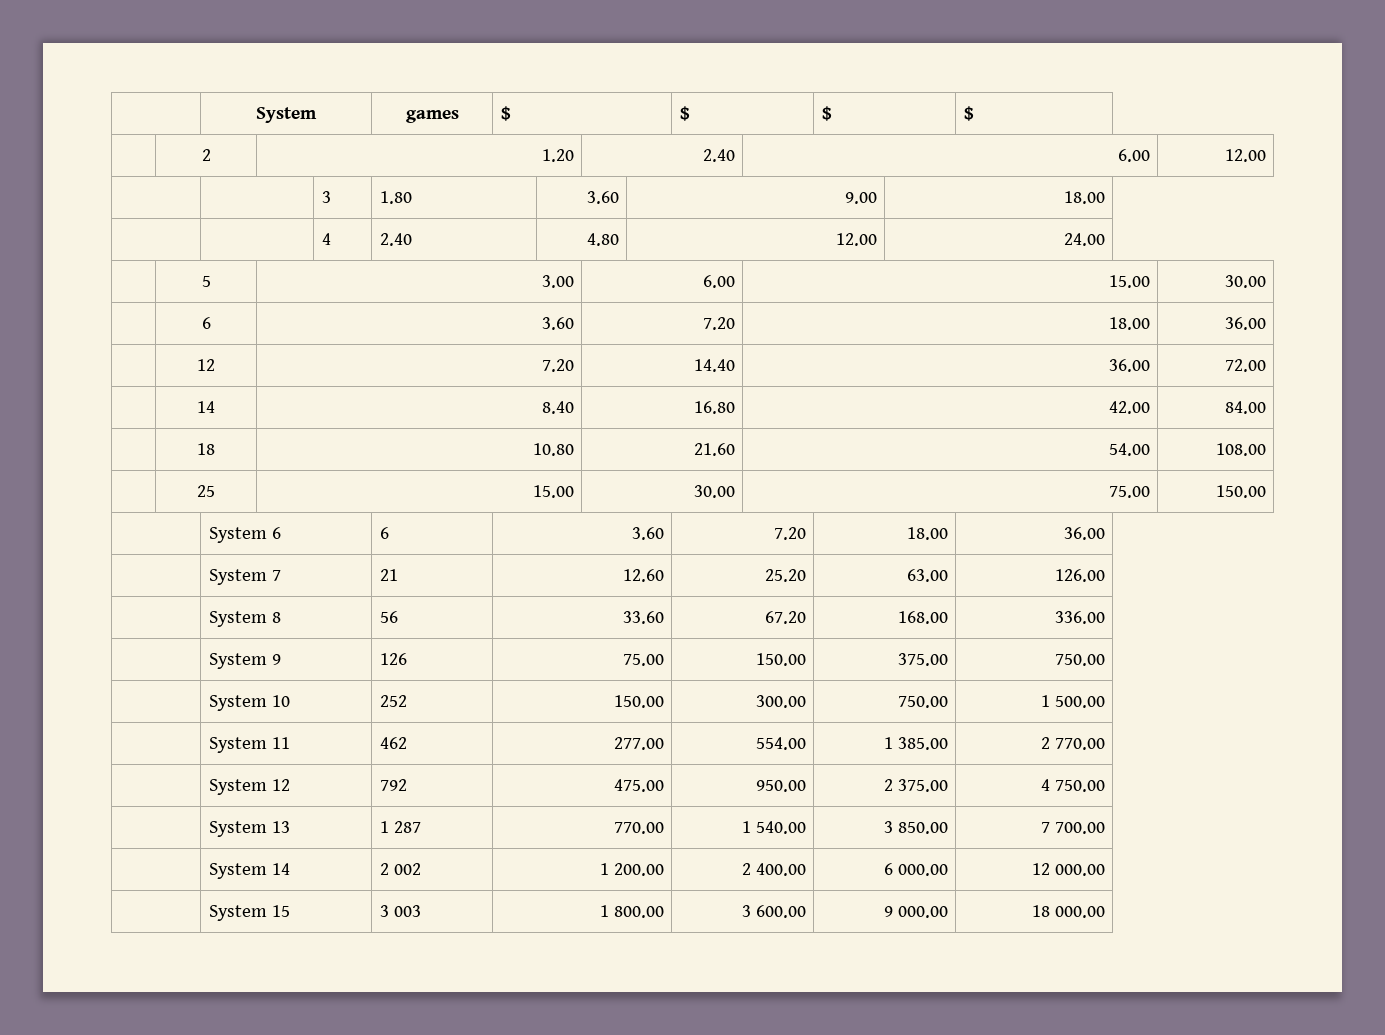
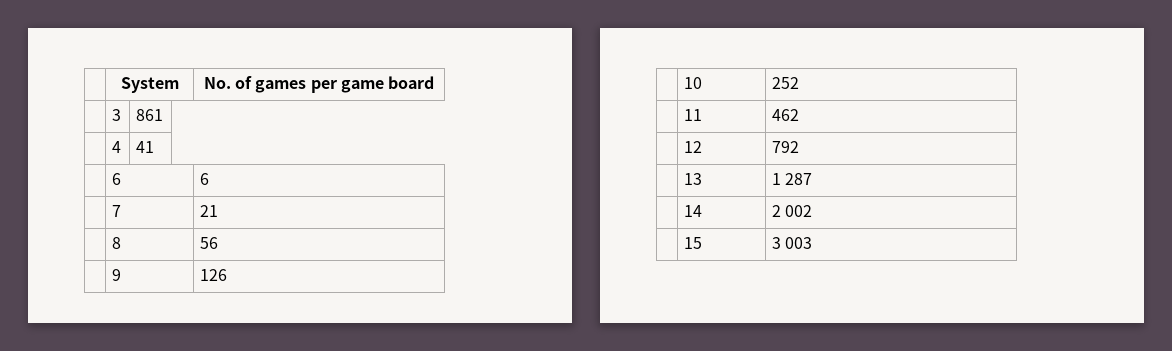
(317, 115) none -> [203,76,253,89] No. of
[500,106,511,121] [679,106,690,121] [821,106,832,121] [963,106,974,121] [201,149,211,161] [541,149,574,162] [702,149,735,162] [1117,149,1150,162] [1224,149,1266,162] [321,191,331,203] [379,191,412,204] [586,191,619,204] [844,192,877,204] [1063,191,1105,204] [321,233,331,245] [379,233,412,246] [586,233,619,246] [835,233,877,246] [1063,233,1105,246] [201,276,211,287] [541,275,574,288] [702,275,735,288] [1108,275,1150,288] [1224,275,1266,288] [201,317,211,329] [541,317,574,330] [702,317,735,330] [1108,317,1150,330] [1224,317,1266,330] [197,359,215,371] [541,359,574,372] [693,359,735,372] [1108,359,1150,372] [1224,359,1266,372] [197,401,215,413] [541,401,574,414] [693,401,735,414] [1108,401,1150,414] [1224,401,1266,414] [197,443,215,455] [532,443,574,456] [693,443,735,456] [1108,443,1150,456] [1215,443,1266,456] [197,485,215,497] [532,485,574,498] [693,485,735,498] [1108,486,1150,498] [1215,485,1266,498] [208,527,281,543] [379,527,389,539] [631,527,664,540] [773,527,806,540] [906,527,948,540] [1063,527,1105,540] [208,569,281,585] [379,569,398,581] [622,569,664,582] [764,569,806,582] [906,569,948,582] [1054,569,1105,582] [208,611,281,627] [379,611,398,623] [622,611,664,624] [764,611,806,624] [897,611,948,624] [1054,611,1105,624] [208,653,281,669] [379,653,407,665] [622,654,664,666] [755,653,806,666] [897,653,948,666] [1054,654,1105,666] [208,695,290,711] [379,695,407,707] [613,695,664,708] [755,695,806,708] [897,696,948,708] [1040,695,1105,708] [208,737,290,753] [379,737,407,749] [613,737,664,750] [755,737,806,750] [883,737,948,750] [1040,737,1105,750] [208,779,290,795] [379,779,407,791] [613,779,664,792] [755,780,806,792] [883,779,948,792] [1040,779,1105,792] [208,821,290,837] [379,821,421,833] [613,822,664,834] [741,821,806,834] [883,821,948,834] [1040,822,1105,834] [208,863,290,879] [379,863,421,875] [599,863,664,876] [741,863,806,876] [883,863,948,876] [1031,863,1105,876] [208,905,290,921] [379,905,421,917] [599,905,664,918] [741,905,806,918] [883,906,948,918] [1031,905,1105,918] | $ | $ | $ | $ // | 2 | 1.20 | 2.40 | 6.00 | 12.00 // | | 3 | 1.80 | 3.60 | 9.00 | 18.00 // | | 4 | 2.40 | 4.80 | 12.00 | 24.00 // | 5 | 3.00 | 6.00 | 15.00 | 30.00 // | 6 | 3.60 | 7.20 | 18.00 | 36.00 // | 12 | 7.20 | 14.40 | 36.00 | 72.00 // | 14 | 8.40 | 16.80 | 42.00 | 84.00 // | 18 | 10.80 | 21.60 | 54.00 | 108.00 // | 25 | 15.00 | 30.00 | 75.00 | 150.00 // | System 6 | 6 | 3.60 | 7.20 | 18.00 | 36.00 // | System 7 | 21 | 12.60 | 25.20 | 63.00 | 126.00 // | System 8 | 56 | 33.60 | 67.20 | 168.00 | 336.00 // | System 9 | 126 | 75.00 | 150.00 | 375.00 | 750.00 // | System 10 | 252 | 150.00 | 300.00 | 750.00 | 1 500.00 // | System 11 | 462 | 277.00 | 554.00 | 1 385.00 | 2 770.00 // | System 12 | 792 | 475.00 | 950.00 | 2 375.00 | 4 750.00 // | System 13 | 1 287 | 770.00 | 1 540.00 | 3 850.00 | 7 700.00 // | System 14 | 2 002 | 1 200.00 | 2 400.00 | 6 000.00 | 12 000.00 // | System 15 | 3 003 | 1 800.00 | 3 600.00 | 9 000.00 | 18 000.00 -> [310,76,435,93] [111,109,121,121] [135,109,163,121] [111,141,121,153] [135,141,154,153] [111,173,121,185] [199,173,209,185] [111,205,121,217] [199,205,218,217] [111,237,121,249] [199,237,218,249] [111,269,121,281] [199,269,227,281] [683,77,702,89] [771,77,799,89] [683,109,702,121] [771,109,799,121] [683,141,702,153] [771,141,799,153] [683,173,702,185] [771,173,813,185] [683,205,702,217] [771,205,813,217] [683,237,702,249] [771,237,813,249] per game board // | 3 | 861 // | 4 | 41 // | 6 | 6 // | 7 | 21 // | 8 | 56 // | 9 | 126 // | 10 | 252 // | 11 | 462 // | 12 | 792 // | 13 | 1 287 // | 14 | 2 002 // | 15 | 3 003

